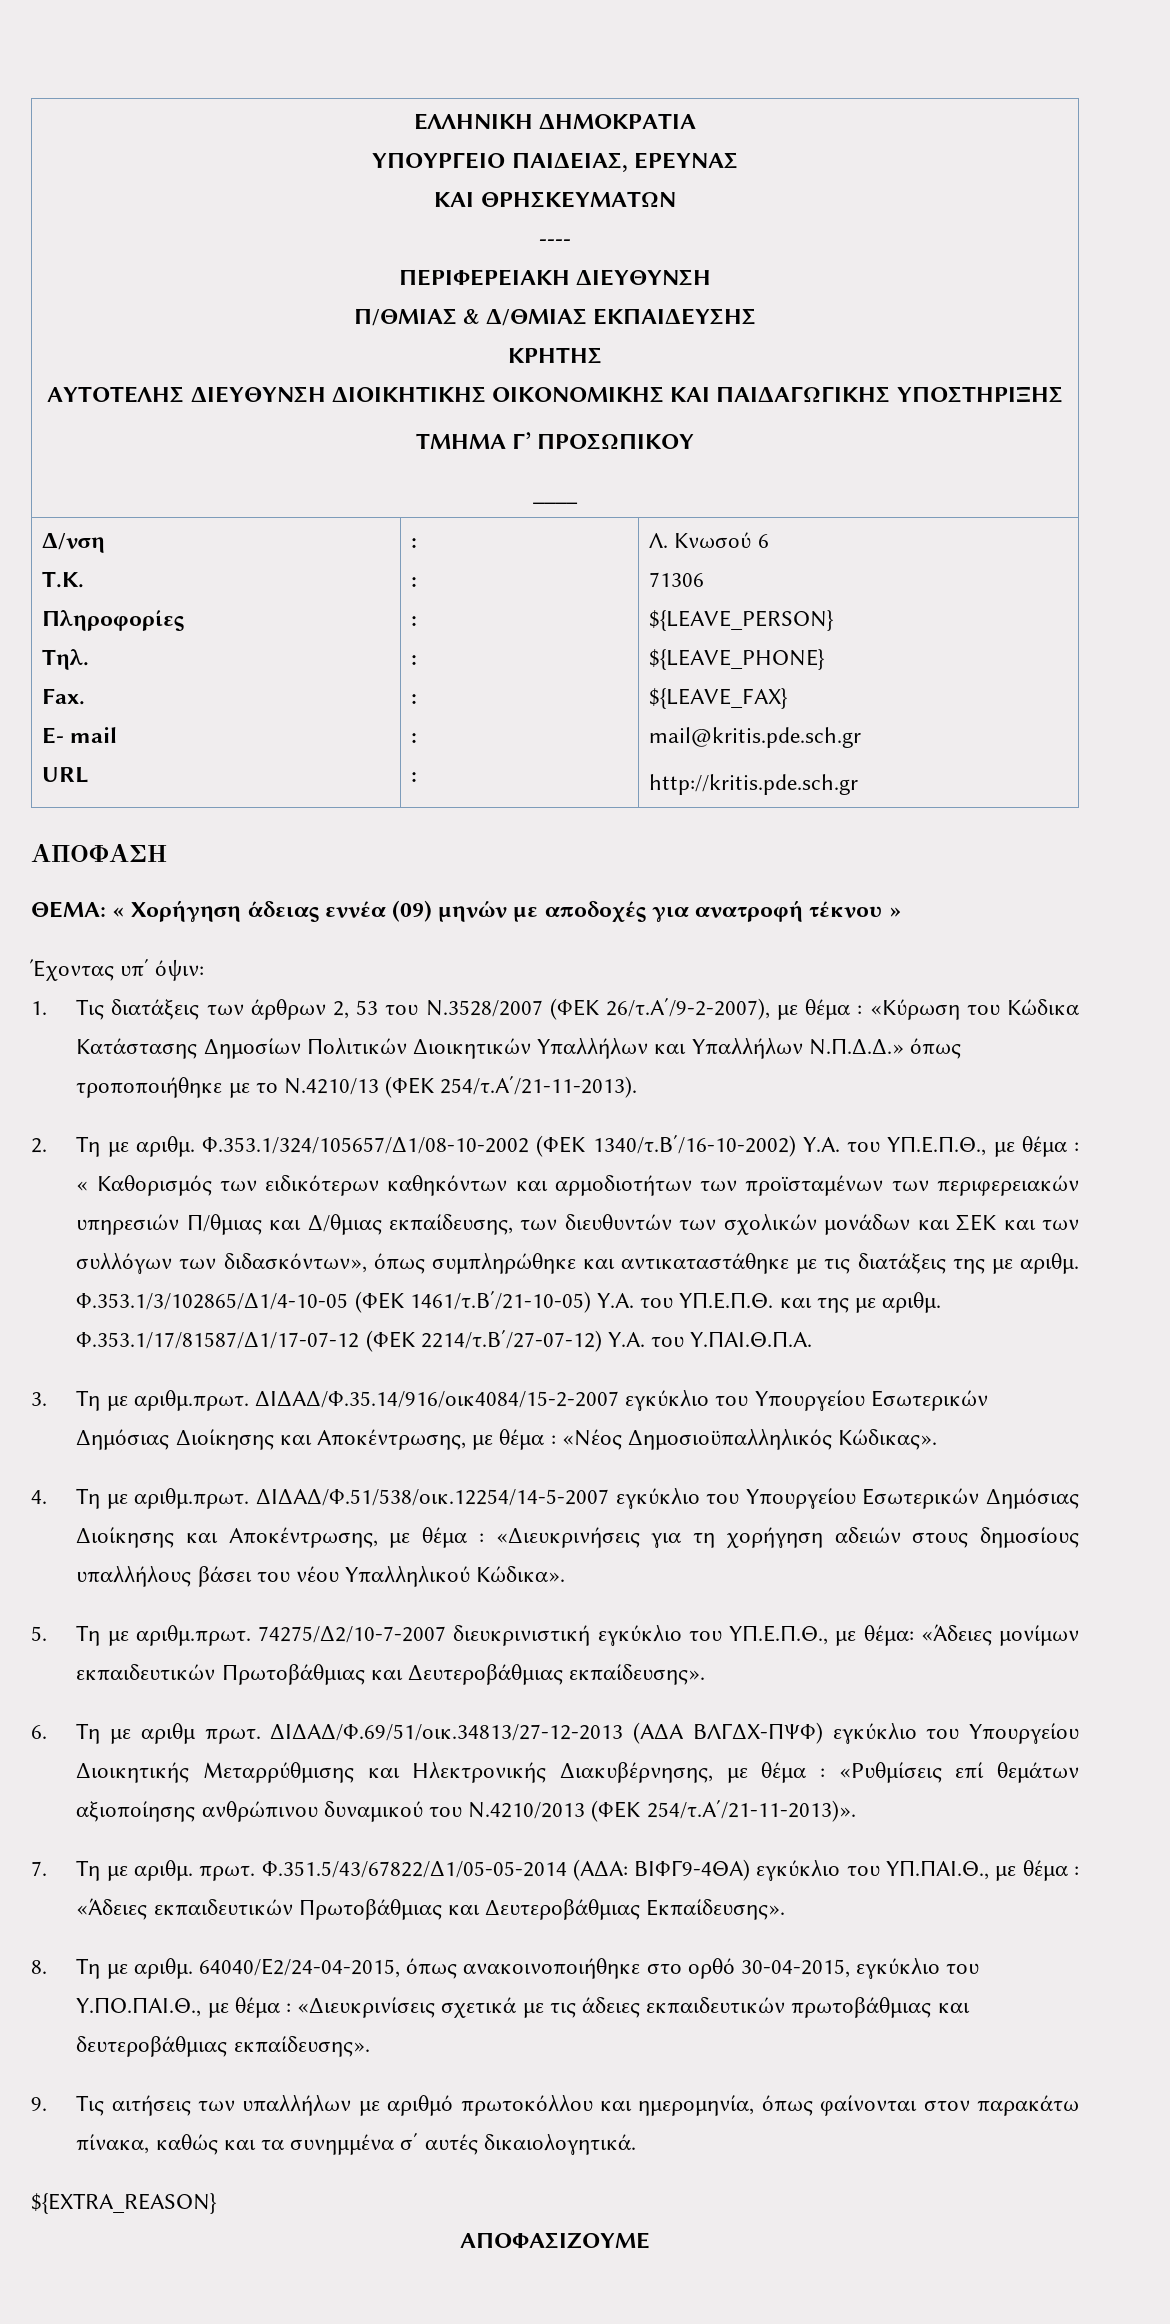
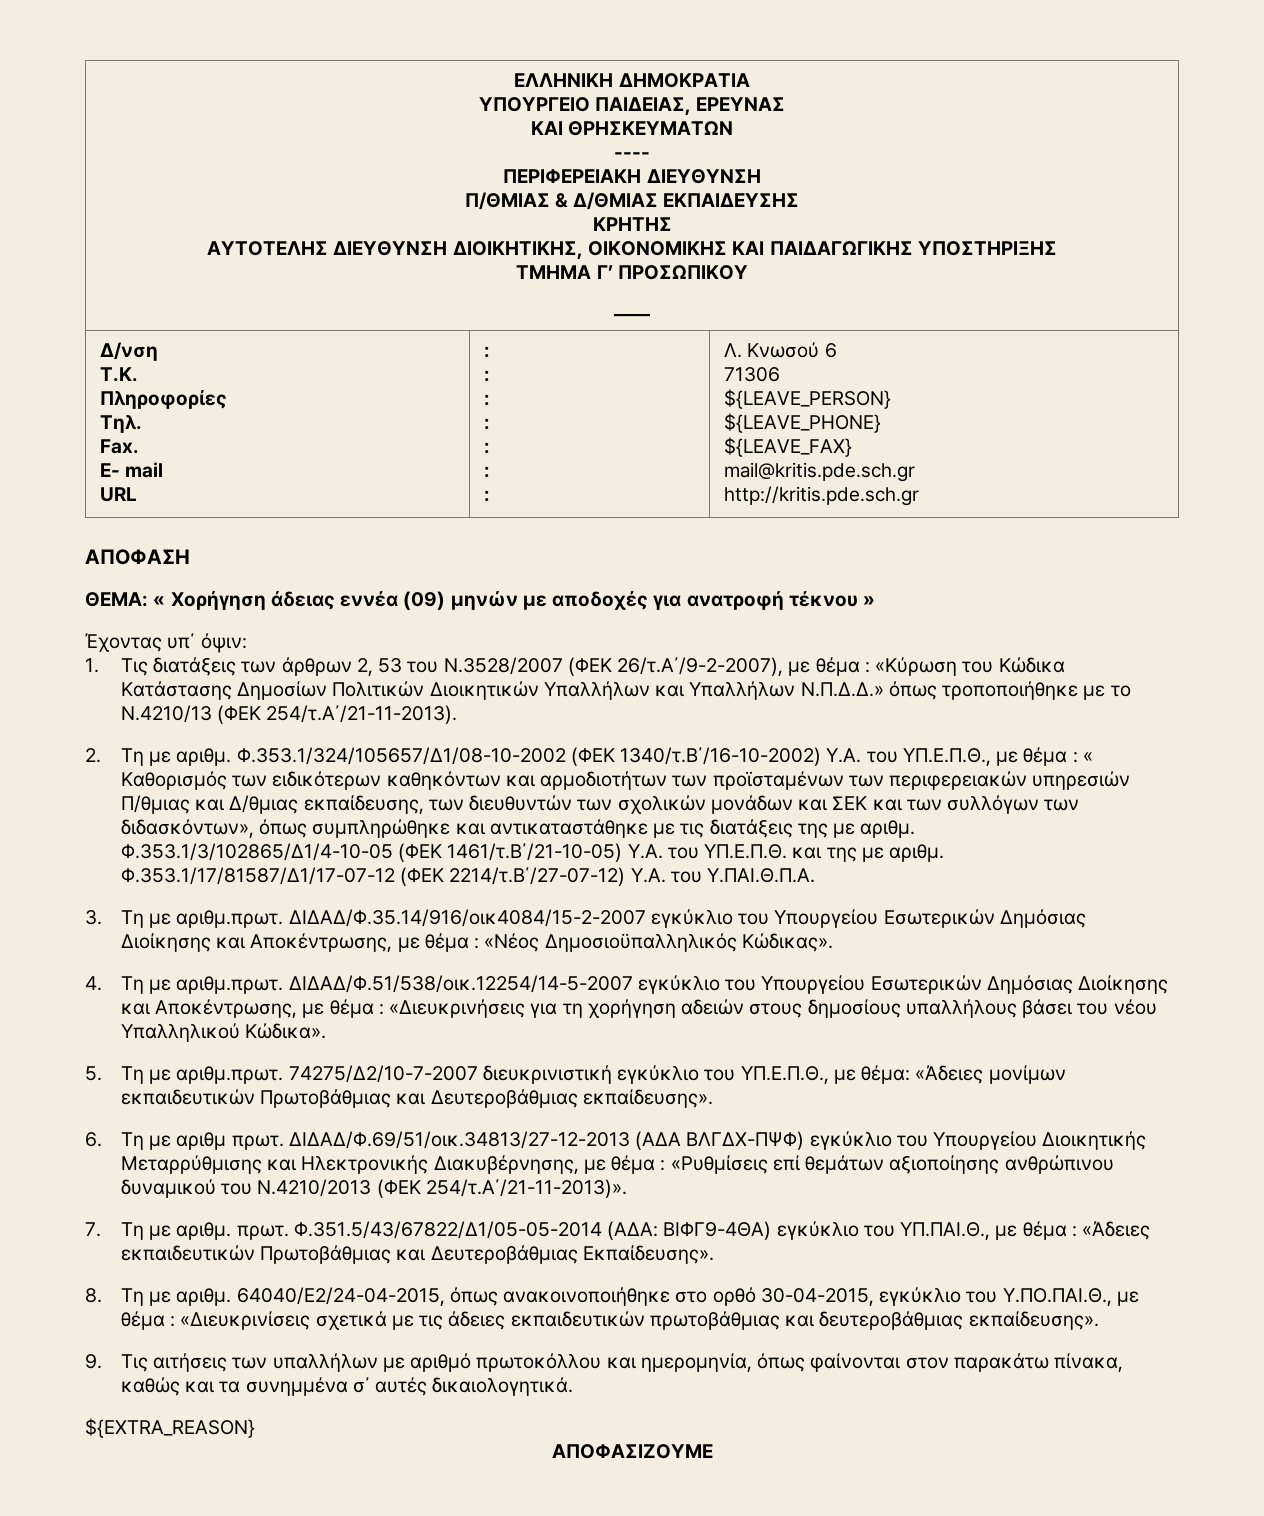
[331,386,486,403] ΔΙΟΙΚΗΤΙΚΗΣ -> [452,241,583,260] ΔΙΟΙΚΗΤΙΚΗΣ,

